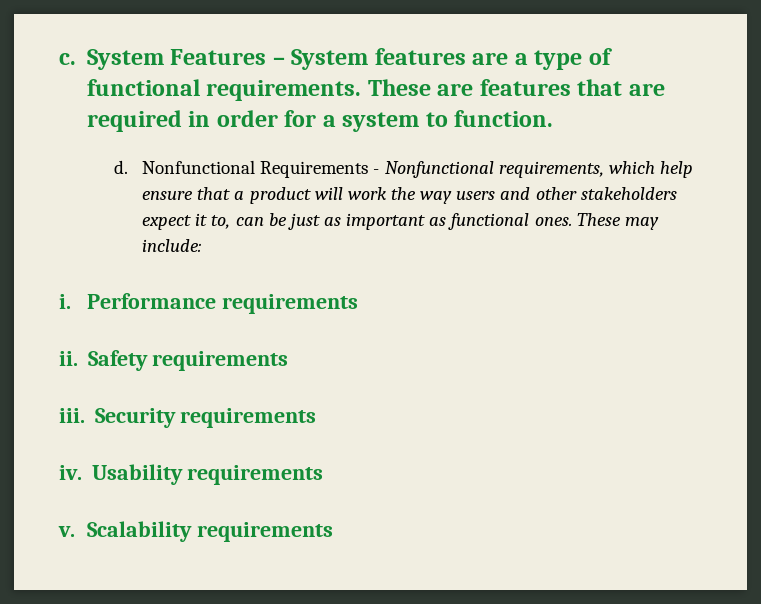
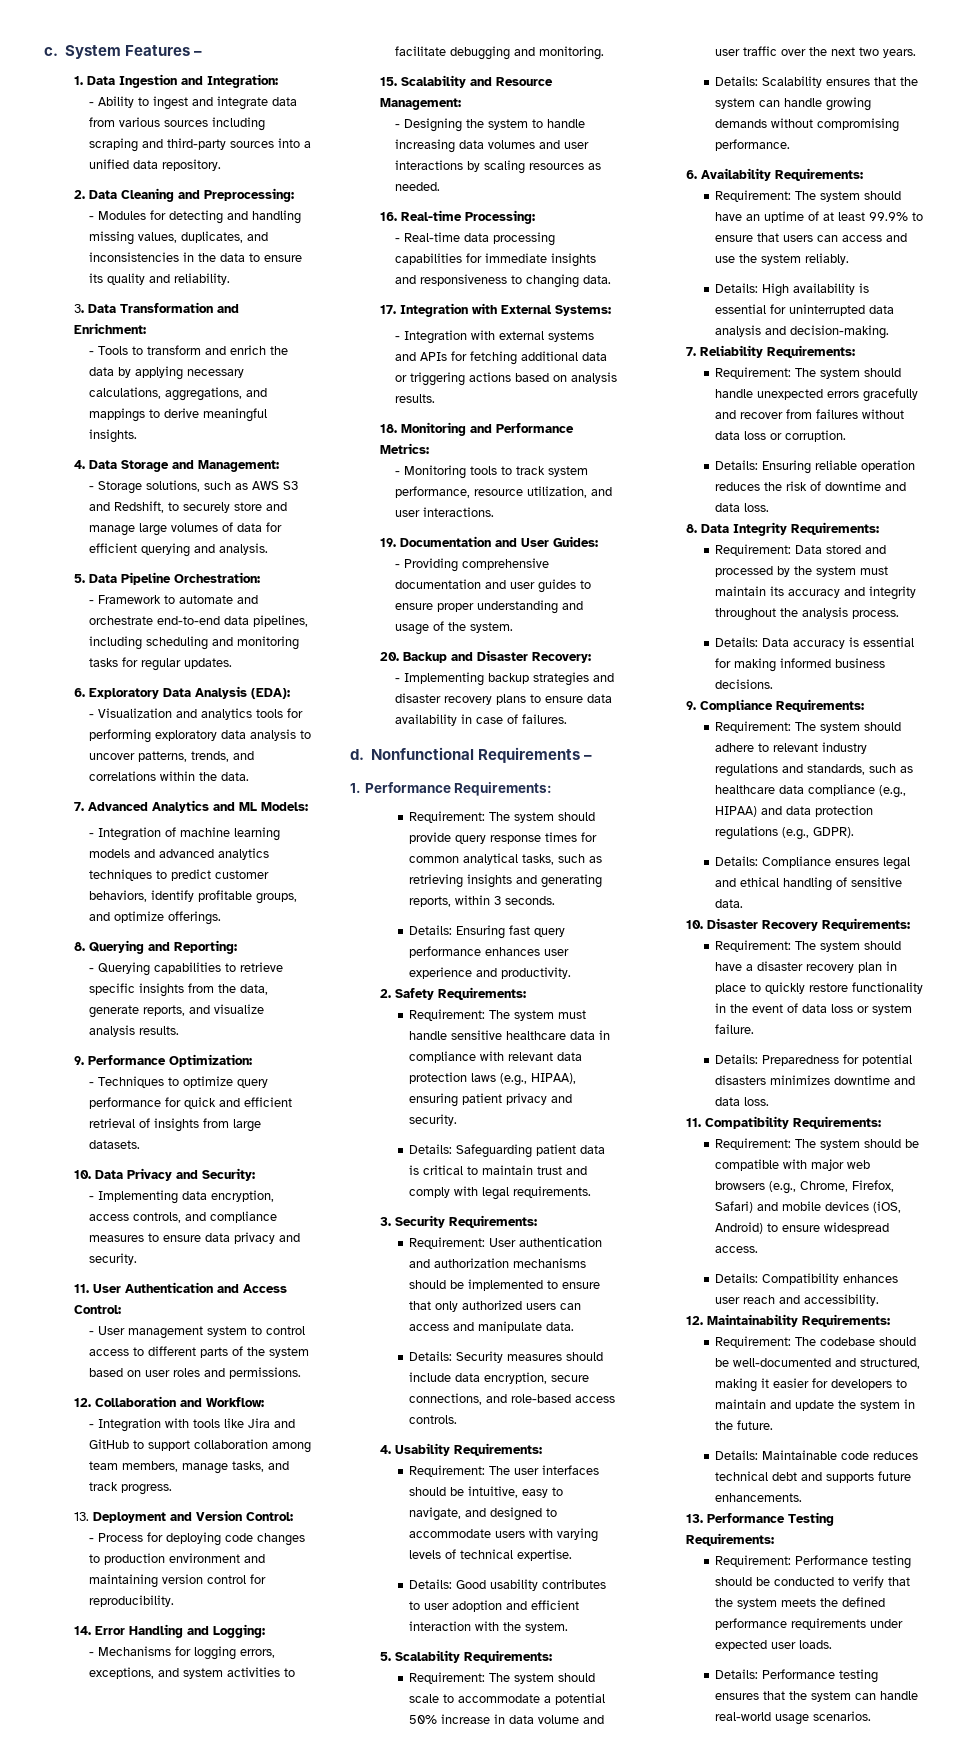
[291,48,612,70] [86,79,665,101] [86,110,554,132] [114,160,693,178] [142,187,677,204] [142,213,659,230] [142,239,202,252] [59,293,358,314] [59,350,289,371] [59,408,317,428] [59,464,324,485] [58,521,333,542] System features are a type of functional requirements. These are features that are required in order for a system to function. // d. Nonfunctional Requirements - Nonfunctional requirements, which help ensure that a product will work the way users and other stakeholders expect it to, can be just as important as functional ones. These may include: // i. Performance requirements // ii. Safety requirements // iii. Security requirements // iv. Usability requirements // v. Scalability requirements -> [73,74,278,88] [88,96,297,110] [88,117,265,131] [88,138,311,152] [88,159,221,171] [73,188,294,202] [88,210,301,224] [88,231,268,245] [88,252,302,262] [88,273,230,285] [73,302,239,313] [73,323,146,334] [88,345,288,355] [88,366,244,380] [88,387,267,401] [88,408,267,422] [88,429,137,443] [73,460,279,472] [88,480,298,494] [88,501,287,513] [88,522,282,536] [88,543,268,557] [73,572,260,585] [88,595,258,604] [88,615,308,627] [88,636,299,650] [88,657,232,671] [73,686,290,699] [88,708,303,720] [88,729,311,743] [88,751,254,762] [88,771,249,781] [73,800,308,813] [88,827,280,841] [88,848,269,860] [88,869,269,881] [88,890,297,904] [88,911,221,925] [73,940,237,954] [88,962,283,976] [88,983,268,997] [88,1004,264,1018] [88,1025,179,1037] [73,1054,252,1067] [88,1076,268,1088] [88,1097,292,1109] [88,1118,261,1132] [88,1140,140,1149] [73,1168,255,1181] [88,1190,274,1204] [88,1211,277,1223] [88,1232,300,1244] [88,1253,137,1265] [73,1282,287,1293] [73,1305,121,1314] [88,1326,305,1339] [88,1346,309,1358] [88,1367,301,1379] [73,1396,264,1407] [88,1418,295,1432] [88,1439,311,1453] [88,1461,289,1474] [88,1482,172,1495] [73,1510,293,1523] [88,1532,305,1546] [88,1553,265,1565] [88,1574,266,1588] [88,1595,174,1607] [73,1624,265,1638] [88,1646,275,1660] [88,1667,295,1679] [394,46,604,60] [379,75,553,88] [379,98,461,110] [394,118,585,132] [394,139,589,153] [394,160,601,174] [394,182,440,191] [379,210,535,224] [394,232,555,246] [394,253,596,267] [394,274,611,288] [379,303,611,317] [394,330,594,344] [394,351,607,365] [394,372,617,386] [394,394,435,403] [379,422,574,436] [379,443,429,454] [394,465,588,479] [394,486,612,498] [394,507,494,517] [379,536,598,547] [394,558,549,572] [394,579,591,593] [394,600,583,614] [394,621,513,635] [379,650,591,663] [394,672,614,686] [394,693,612,705] [394,714,567,726] [350,747,592,763] [350,782,553,796] [409,811,596,823] [409,832,598,844] [409,853,603,865] [409,874,603,888] [409,895,556,907] [409,925,566,939] [409,946,570,958] [409,967,572,979] [379,987,526,1000] [409,1009,587,1021] [409,1030,611,1040] [409,1051,583,1063] [409,1072,577,1086] [409,1093,573,1107] [409,1114,458,1126] [409,1144,606,1158] [409,1165,588,1175] [409,1186,592,1200] [379,1215,537,1228] [409,1237,603,1249] [409,1258,587,1268] [409,1279,601,1291] [409,1300,582,1312] [409,1321,575,1333] [409,1351,604,1363] [409,1372,590,1384] [409,1393,616,1405] [409,1415,458,1424] [379,1443,542,1456] [409,1465,600,1477] [409,1486,564,1498] [409,1507,558,1521] [409,1528,599,1542] [409,1549,573,1561] [409,1579,607,1591] [409,1600,580,1612] [409,1621,569,1633] [379,1650,552,1663] [409,1672,596,1684] [409,1693,606,1705] [409,1714,605,1724] [715,46,917,58] [715,76,919,88] [715,97,872,111] [715,118,900,132] [715,139,791,151] [685,168,863,181] [715,190,902,202] [715,211,924,223] [715,233,908,242] [715,253,850,265] [715,283,870,297] [715,304,895,316] [715,325,890,339] [685,345,855,358] [715,367,902,379] [715,388,919,402] [715,409,905,419] [715,430,847,442] [715,460,916,474] [715,481,907,491] [715,503,770,512] [685,522,879,536] [715,544,887,556] [715,566,889,577] [715,586,917,600] [715,607,900,621] [715,637,915,649] [715,658,886,672] [715,679,774,689] [685,699,864,712] [715,721,902,733] [715,742,868,754] [715,763,914,777] [715,784,907,798] [715,805,874,817] [715,826,855,840] [715,856,911,870] [715,877,903,891] [715,899,744,908] [685,918,910,931] [715,940,902,952] [715,961,898,973] [715,982,924,994] [715,1003,913,1015] [715,1024,755,1034] [715,1054,913,1066] [715,1075,916,1085] [715,1097,770,1106] [685,1116,881,1129] [715,1138,920,1150] [715,1159,871,1171] [715,1180,895,1194] [715,1201,902,1213] [715,1222,890,1234] [715,1246,759,1253] [715,1273,899,1285] [715,1294,880,1306] [685,1314,890,1327] [715,1336,917,1348] [715,1358,921,1369] [715,1378,908,1392] [715,1399,916,1411] [715,1420,774,1430] [715,1450,919,1460] [715,1471,912,1483] [715,1493,803,1502] [685,1512,834,1526] [685,1533,774,1546] [715,1555,912,1569] [715,1576,911,1588] [715,1597,886,1609] [715,1618,904,1630] [715,1640,833,1651] [715,1669,879,1683] [715,1691,919,1702] [715,1711,872,1725] // 1. Data Ingestion and Integration: // - Ability to ingest and integrate data from various sources including scraping and third-party sources into a unified data repository. // 2. Data Cleaning and Preprocessing: // - Modules for detecting and handling missing values, duplicates, and inconsistencies in the data to ensure its quality and reliability. // 3. Data Transformation and Enrichment: // - Tools to transform and enrich the data by applying necessary calculations, aggregations, and mappings to derive meaningful insights. // 4. Data Storage and Management: // - Storage solutions, such as AWS S3 and Redshift, to securely store and manage large volumes of data for efficient querying and analysis. // 5. Data Pipeline Orchestration: // - Framework to automate and orchestrate end-to-end data pipelines, including scheduling and monitoring tasks for regular updates. // 6. Exploratory Data Analysis (EDA): // - Visualization and analytics tools for performing exploratory data analysis to uncover patterns, trends, and correlations within the data. // 7. Advanced Analytics and ML Models: // - Integration of machine learning models and advanced analytics techniques to predict customer behaviors, identify profitable groups, and optimize offerings. // 8. Querying and Reporting: // - Querying capabilities to retrieve specific insights from the data, generate reports, and visualize analysis results. // 9. Performance Optimization: // - Techniques to optimize query performance for quick and efficient retrieval of insights from large datasets. // 10. Data Privacy and Security: // - Implementing data encryption, access controls, and compliance measures to ensure data privacy and security. // 11. User Authentication and Access Control: // - User management system to control access to different parts of the system based on user roles and permissions. // 12. Collaboration and Workflow: // - Integration with tools like Jira and GitHub to support collaboration among team members, manage tasks, and track progress. // 13. Deployment and Version Control: // - Process for deploying code changes to production environment and maintaining version control for reproducibility. // 14. Error Handling and Logging: // - Mechanisms for logging errors, exceptions, and system activities to facilitate debugging and monitoring. // 15. Scalability and Resource Management: // - Designing the system to handle increasing data volumes and user interactions by scaling resources as needed. // 16. Real-time Processing: // - Real-time data processing capabilities for immediate insights and responsiveness to changing data. // 17. Integration with External Systems: // - Integration with external systems and APIs for fetching additional data or triggering actions based on analysis results. // 18. Monitoring and Performance Metrics: // - Monitoring tools to track system performance, resource utilization, and user interactions. // 19. Documentation and User Guides: // - Providing comprehensive documentation and user guides to ensure proper understanding and usage of the system. // 20. Backup and Disaster Recovery: // - Implementing backup strategies and disaster recovery plans to ensure data availability in case of failures. // d. Nonfunctional Requirements – // 1. Performance Requirements: // Requirement: The system should provide query response times for common analytical tasks, such as retrieving insights and generating reports, within 3 seconds. // Details: Ensuring fast query performance enhances user experience and productivity. // 2. Safety Requirements: // Requirement: The system must handle sensitive healthcare data in compliance with relevant data protection laws (e.g., HIPAA), ensuring patient privacy and security. // Details: Safeguarding patient data is critical to maintain trust and comply with legal requirements. // 3. Security Requirements: // Requirement: User authentication and authorization mechanisms should be implemented to ensure that only authorized users can access and manipulate data. // Details: Security measures should include data encryption, secure connections, and role-based access controls. // 4. Usability Requirements: // Requirement: The user interfaces should be intuitive, easy to navigate, and designed to accommodate users with varying levels of technical expertise. // Details: Good usability contributes to user adoption and efficient interaction with the system. // 5. Scalability Requirements: // Requirement: The system should scale to accommodate a potential 50% increase in data volume and user traffic over the next two years. // Details: Scalability ensures that the system can handle growing demands without compromising performance. // 6. Availability Requirements: // Requirement: The system should have an uptime of at least 99.9% to ensure that users can access and use the system reliably. // Details: High availability is essential for uninterrupted data analysis and decision-making. // 7. Reliability Requirements: // Requirement: The system should handle unexpected errors gracefully and recover from failures without data loss or corruption. // Details: Ensuring reliable operation reduces the risk of downtime and data loss. // 8. Data Integrity Requirements: // Requirement: Data stored and processed by the system must maintain its accuracy and integrity throughout the analysis process. // Details: Data accuracy is essential for making informed business decisions. // 9. Compliance Requirements: // Requirement: The system should adhere to relevant industry regulations and standards, such as healthcare data compliance (e.g., HIPAA) and data protection regulations (e.g., GDPR). // Details: Compliance ensures legal and ethical handling of sensitive data. // 10. Disaster Recovery Requirements: // Requirement: The system should have a disaster recovery plan in place to quickly restore functionality in the event of data loss or system failure. // Details: Preparedness for potential disasters minimizes downtime and data loss. // 11. Compatibility Requirements: // Requirement: The system should be compatible with major web browsers (e.g., Chrome, Firefox, Safari) and mobile devices (iOS, Android) to ensure widespread access. // Details: Compatibility enhances user reach and accessibility. // 12. Maintainability Requirements: // Requirement: The codebase should be well-documented and structured, making it easier for developers to maintain and update the system in the future. // Details: Maintainable code reduces technical debt and supports future enhancements. // 13. Performance Testing Requirements: // Requirement: Performance testing should be conducted to verify that the system meets the defined performance requirements under expected user loads. // Details: Performance testing ensures that the system can handle real-world usage scenarios.

